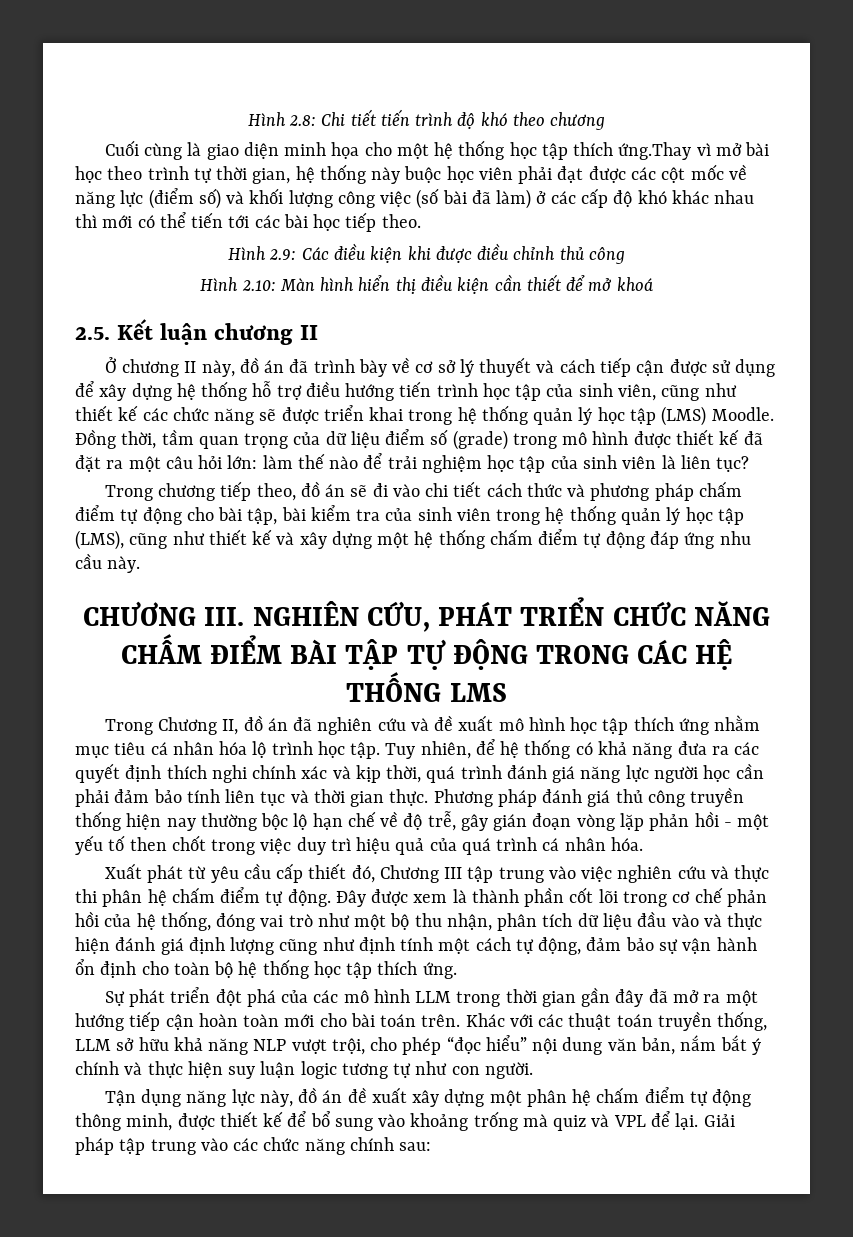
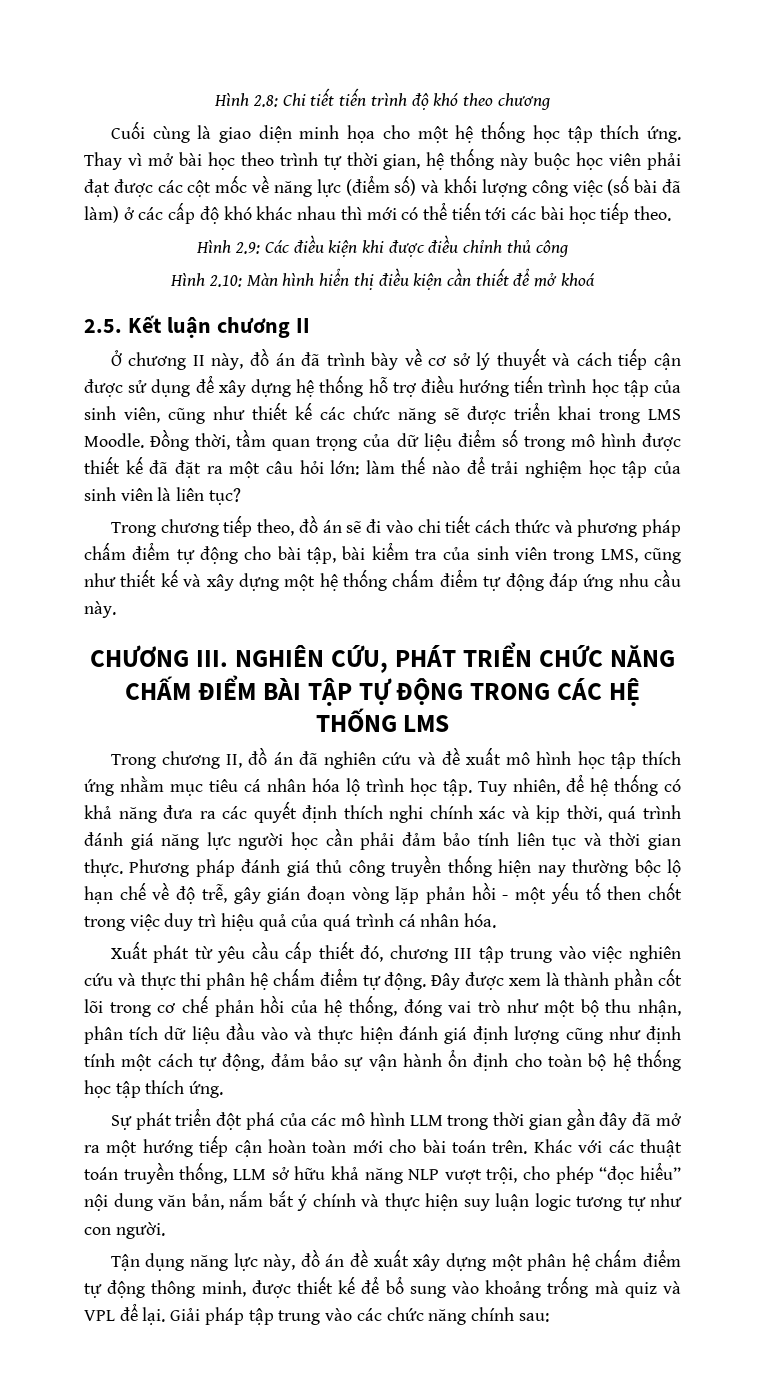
[618,142,692,160] ứng.Thay -> [647,126,681,143] [84,152,122,170] ứng. Thay
[457,405,707,426] hệ thống quản lý học tập (LMS) -> [648,409,681,420] LMS
[452,430,508,450] (grade) -> (518, 438) none
[545,505,744,525] [75,530,124,550] hệ thống quản lý học tập (LMS), -> [600,549,638,563] LMS,
[158,717,218,735] Chương -> [162,751,221,769] chương
[379,865,439,883] Chương -> [389,945,448,963] chương

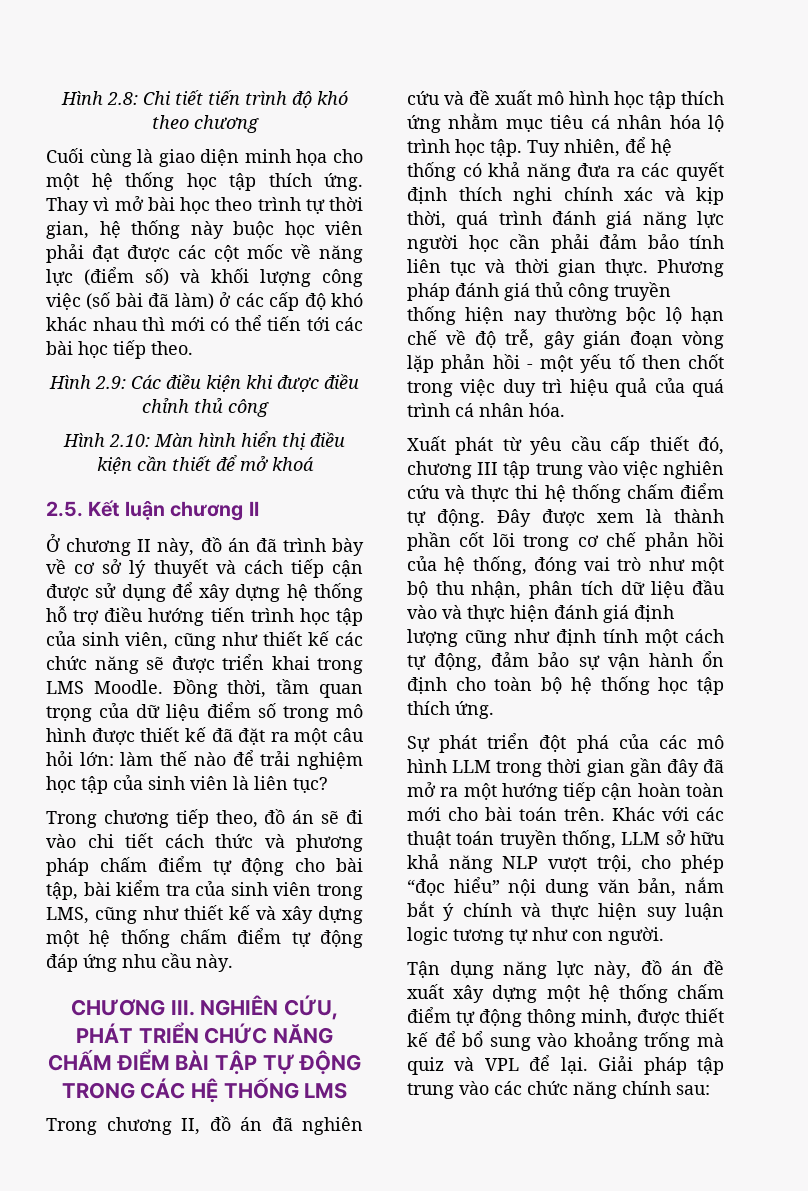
[206,972,269,990] phân hệ -> [544,484,621,503] hệ thống
[527,1253,590,1271] phân hệ -> [588,984,668,1003] hệ thống

